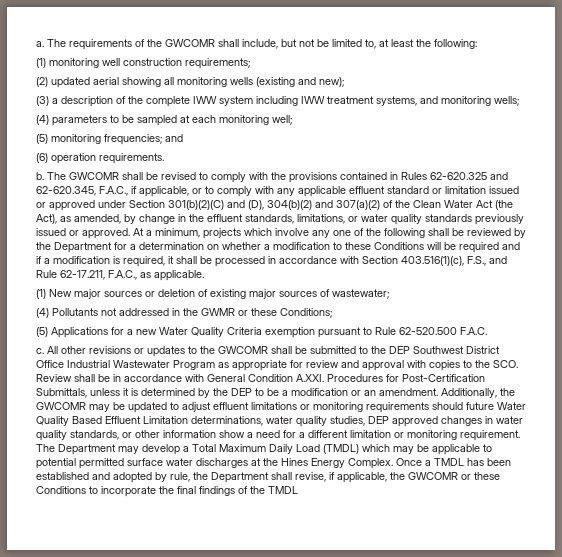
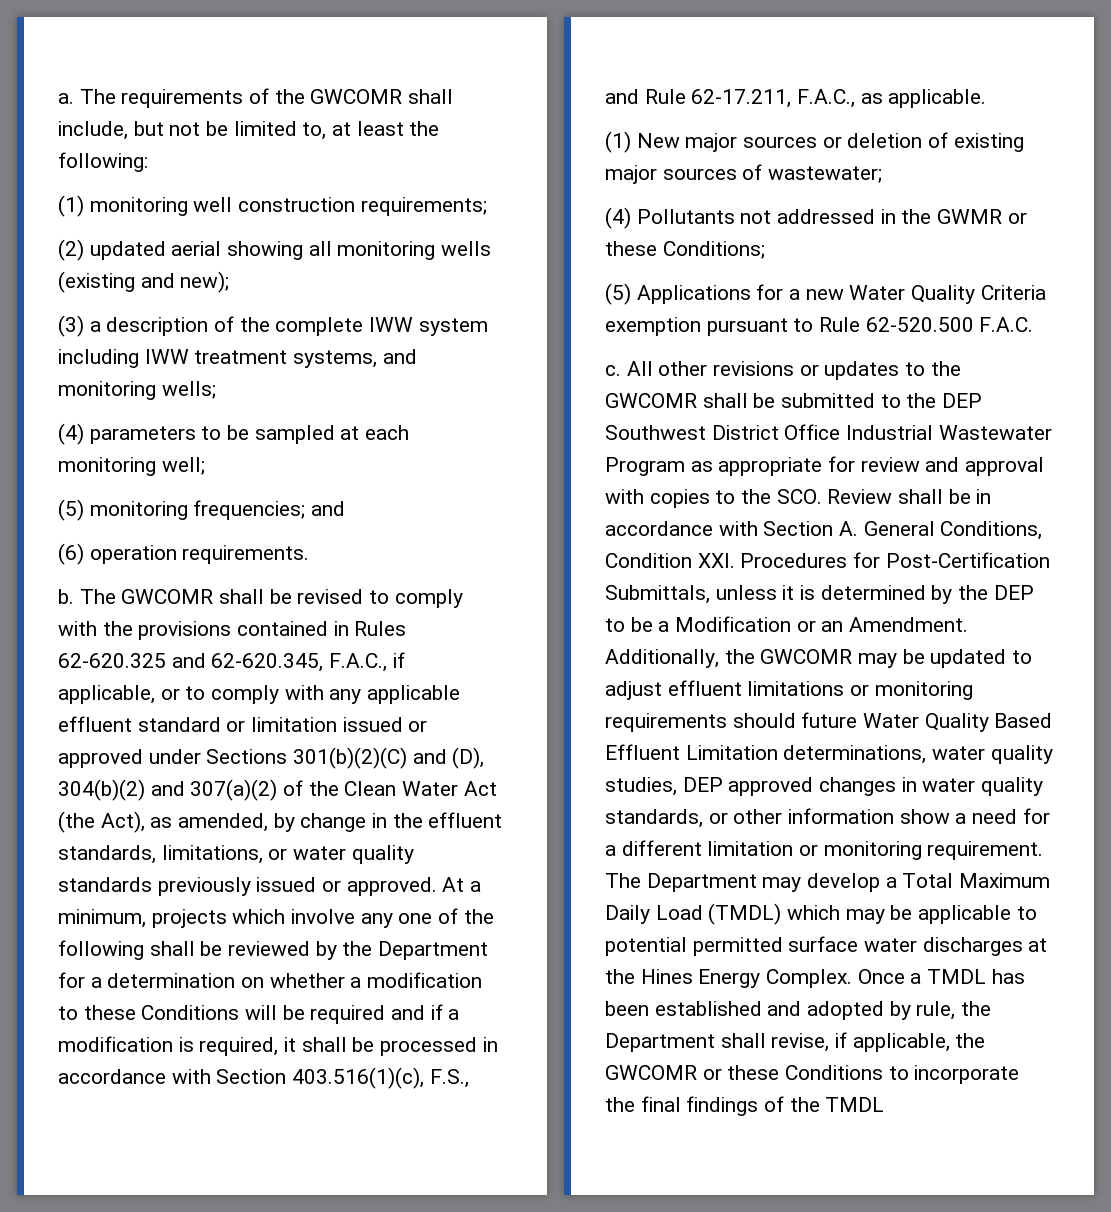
[129,200,165,208] Section -> [206,749,288,764] Sections
[207,374,324,382] General Condition A.XXI. -> [763,521,1043,540] [605,553,735,568] Section A. General Conditions, Condition XXI.
[291,388,348,396] modification -> [675,616,792,632] Modification
[379,388,438,396] amendment. -> [849,617,969,632] Amendment.

